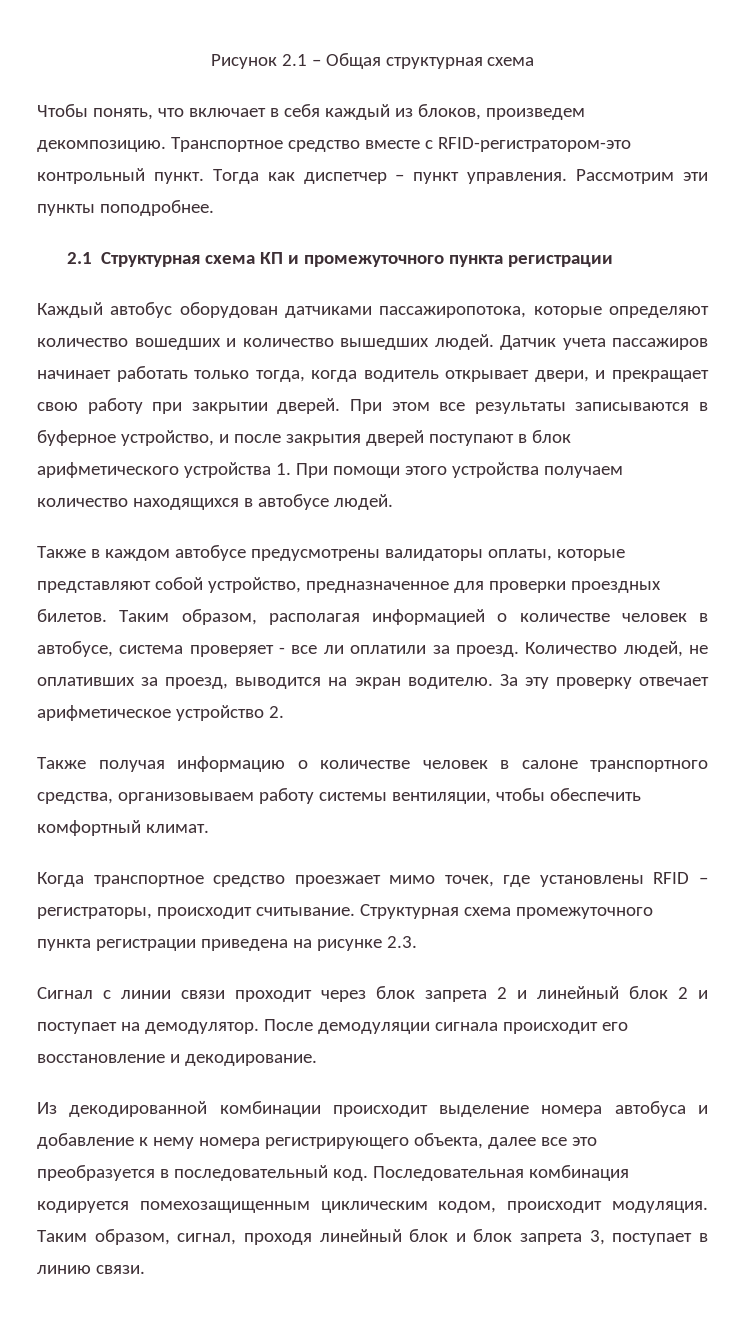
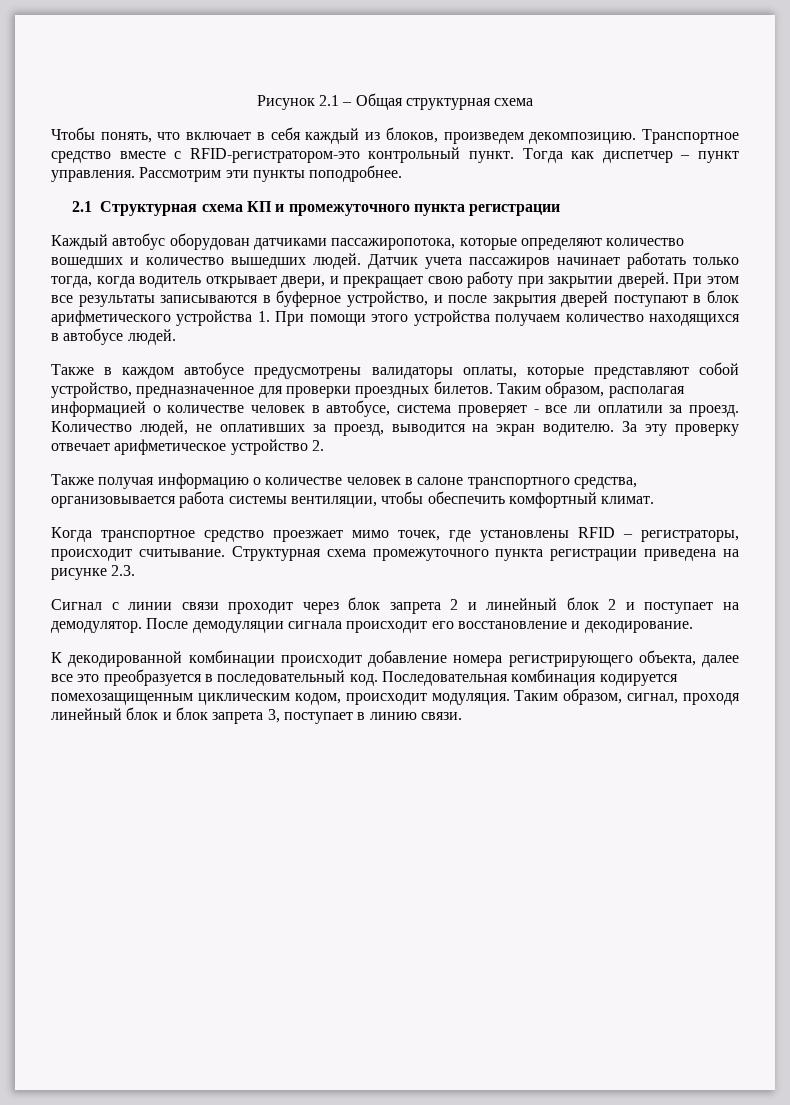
[117,788,314,804] организовываем работу -> [51,491,225,508] организовывается работа
[37,1102,57,1114] Из -> [51,652,62,663] К
[439,1101,708,1117] [37,1133,194,1149] выделение номера автобуса и добавление к нему -> [368,650,447,667] добавление

